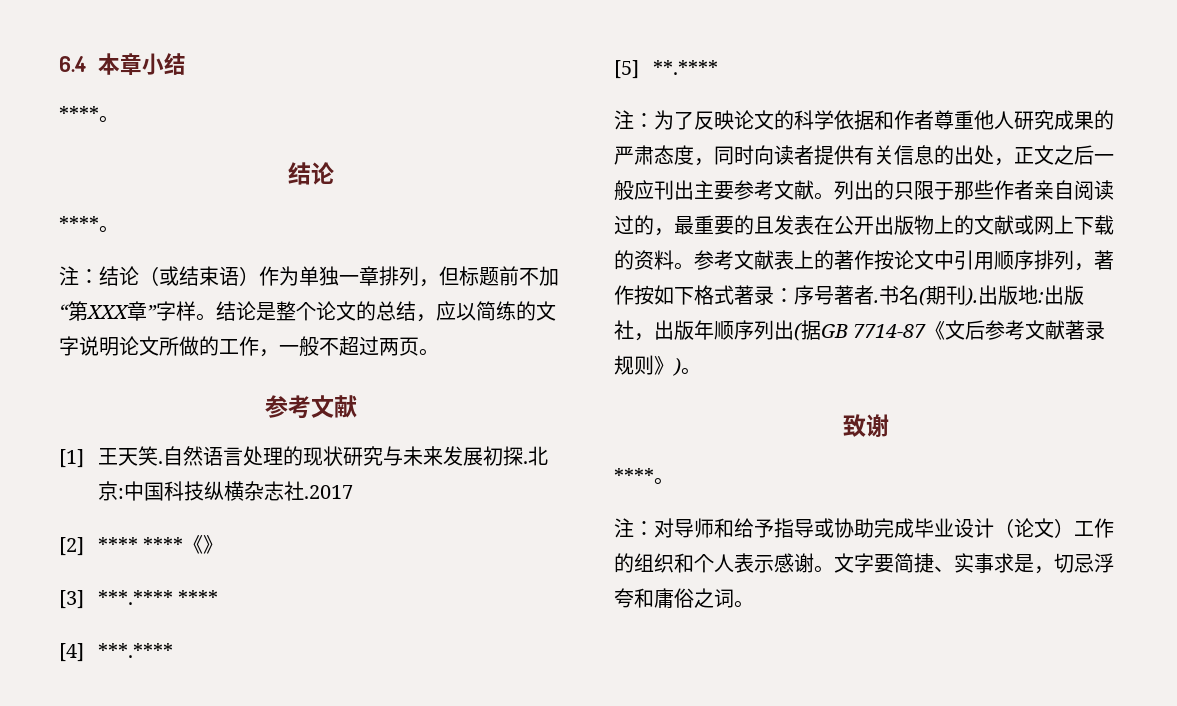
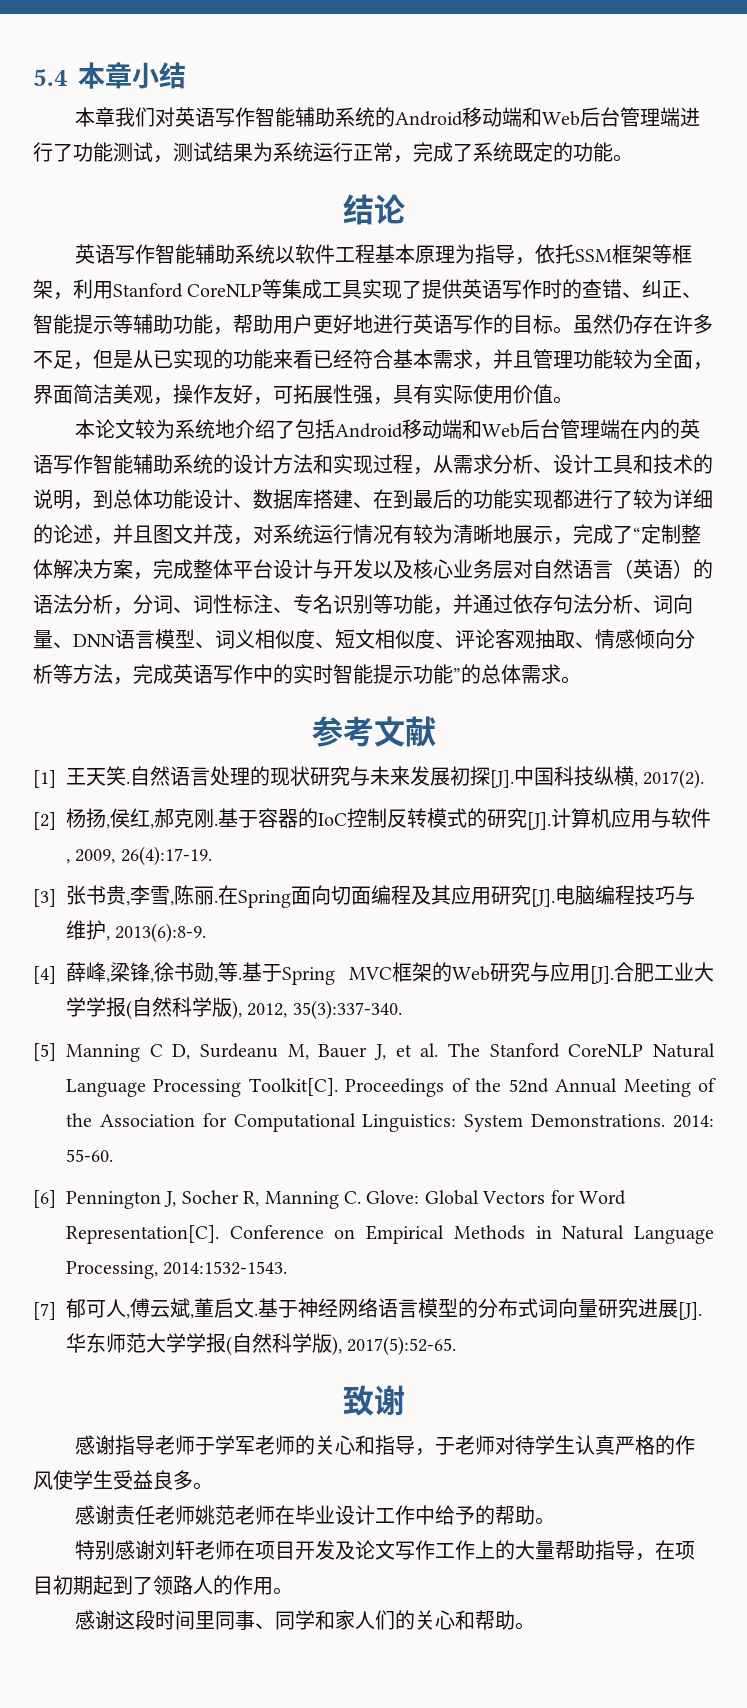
[59,56,86,72] 6.4 -> [33,69,68,86] 5.4
[59,106,119,123] [288,162,334,185] [59,216,119,233] [59,266,559,287] [59,301,556,322] [59,336,419,357] ****。 // 结论 // ****。 // 注：结论（或结束语）作为单独一章排列，但标题前不加“第XXX章”字样。结论是整个论文的总结，应以简练的文字说明论文所做的工作，一般不超过两页 -> [75,107,701,127] [33,142,633,163] [342,194,405,225] [75,244,693,265] [33,279,703,300] [33,314,713,335] [33,349,713,370] [33,384,573,405] [75,419,701,439] [33,454,713,475] [33,489,713,510] [33,524,701,545] [33,559,713,580] [33,594,693,615] [33,629,695,649] [33,664,561,685] 本章我们对英语写作智能辅助系统的Android移动端和Web后台管理端进行了功能测试，测试结果为系统运行正常，完成了系统既定的功能。 // 结论 // 英语写作智能辅助系统以软件工程基本原理为指导，依托SSM框架等框架，利用Stanford CoreNLP等集成工具实现了提供英语写作时的查错、纠正、智能提示等辅助功能，帮助用户更好地进行英语写作的目标。虽然仍存在许多不足，但是从已实现的功能来看已经符合基本需求，并且管理功能较为全面，界面简洁美观，操作友好，可拓展性强，具有实际使用价值。 // 本论文较为系统地介绍了包括Android移动端和Web后台管理端在内的英语写作智能辅助系统的设计方法和实现过程，从需求分析、设计工具和技术的说明，到总体功能设计、数据库搭建、在到最后的功能实现都进行了较为详细的论述，并且图文并茂，对系统运行情况有较为清晰地展示，完成了“定制整体解决方案，完成整体平台设计与开发以及核心业务层对自然语言（英语）的语法分析，分词、词性标注、专名识别等功能，并通过依存句法分析、词向量、DNN语言模型、词义相似度、短文相似度、评论客观抽取、情感倾向分析等方法，完成英语写作中的实时智能提示功能”的总体需求
[522,446,548,466] [97,481,124,501] .北京: -> [490,770,514,788] [J].
[243,481,353,501] 杂志社.2017 -> [634,769,705,789] , 2017(2).
[97,535,224,554] [59,590,219,609] [59,643,173,662] [614,60,718,79] [614,110,1114,130] [614,145,1114,166] [614,180,1114,200] [614,215,1114,236] [614,250,1114,271] [614,285,1084,306] [614,320,1106,341] [614,355,701,376] [843,414,889,437] [614,468,674,485] [614,518,1114,538] [614,553,1114,574] [614,588,734,609] **** ****《》 // [3] ***.**** **** // [4] ***.**** // [5] **.**** // 注：为了反映论文的科学依据和作者尊重他人研究成果的严肃态度，同时向读者提供有关信息的出处，正文之后一般应刊出主要参考文献。列出的只限于那些作者亲自阅读过的，最重要的且发表在公开出版物上的文献或网上下载的资料。参考文献表上的著作按论文中引用顺序排列，著作按如下格式著录：序号著者.书名(期刊).出版地:出版社，出版年顺序列出(据GB 7714-87《文后参考文献著录规则》)。 // 致谢 // ****。 // 注：对导师和给予指导或协助完成毕业设计（论文）工作的组织和个人表示感谢。文字要简捷、实事求是，切忌浮夸和庸俗之词 -> [66,808,711,830] [66,846,212,866] [33,885,695,908] [66,920,207,943] [33,962,714,985] [66,997,402,1020] [33,1043,715,1062] [66,1078,717,1097] [66,1113,714,1132] [66,1149,113,1162] [33,1190,626,1209] [66,1225,714,1244] [66,1261,288,1279] [33,1298,702,1320] [66,1333,457,1356] [342,1385,405,1416] [75,1435,696,1456] [33,1470,213,1490] [75,1505,556,1525] [75,1540,696,1561] [33,1575,293,1595] [75,1610,516,1630] 杨扬,侯红,郝克刚.基于容器的IoC控制反转模式的研究[J].计算机应用与软件, 2009, 26(4):17-19. // [3]张书贵,李雪,陈丽.在Spring面向切面编程及其应用研究[J].电脑编程技巧与维护, 2013(6):8-9. // [4]薛峰,梁锋,徐书勋,等.基于Spring MVC框架的Web研究与应用[J].合肥工业大学学报(自然科学版), 2012, 35(3):337-340. // [5] Manning C D, Surdeanu M, Bauer J, et al. The Stanford CoreNLP Natural Language Processing Toolkit[C]. Proceedings of the 52nd Annual Meeting of the Association for Computational Linguistics: System Demonstrations. 2014: 55-60. // [6] Pennington J, Socher R, Manning C. Glove: Global Vectors for Word Representation[C]. Conference on Empirical Methods in Natural Language Processing, 2014:1532-1543. // [7]郁可人,傅云斌,董启文.基于神经网络语言模型的分布式词向量研究进展[J].华东师范大学学报(自然科学版), 2017(5):52-65. // 致谢 // 感谢指导老师于学军老师的关心和指导，于老师对待学生认真严格的作风使学生受益良多。 // 感谢责任老师姚范老师在毕业设计工作中给予的帮助。 // 特别感谢刘轩老师在项目开发及论文写作工作上的大量帮助指导，在项目初期起到了领路人的作用。 // 感谢这段时间里同事、同学和家人们的关心和帮助

